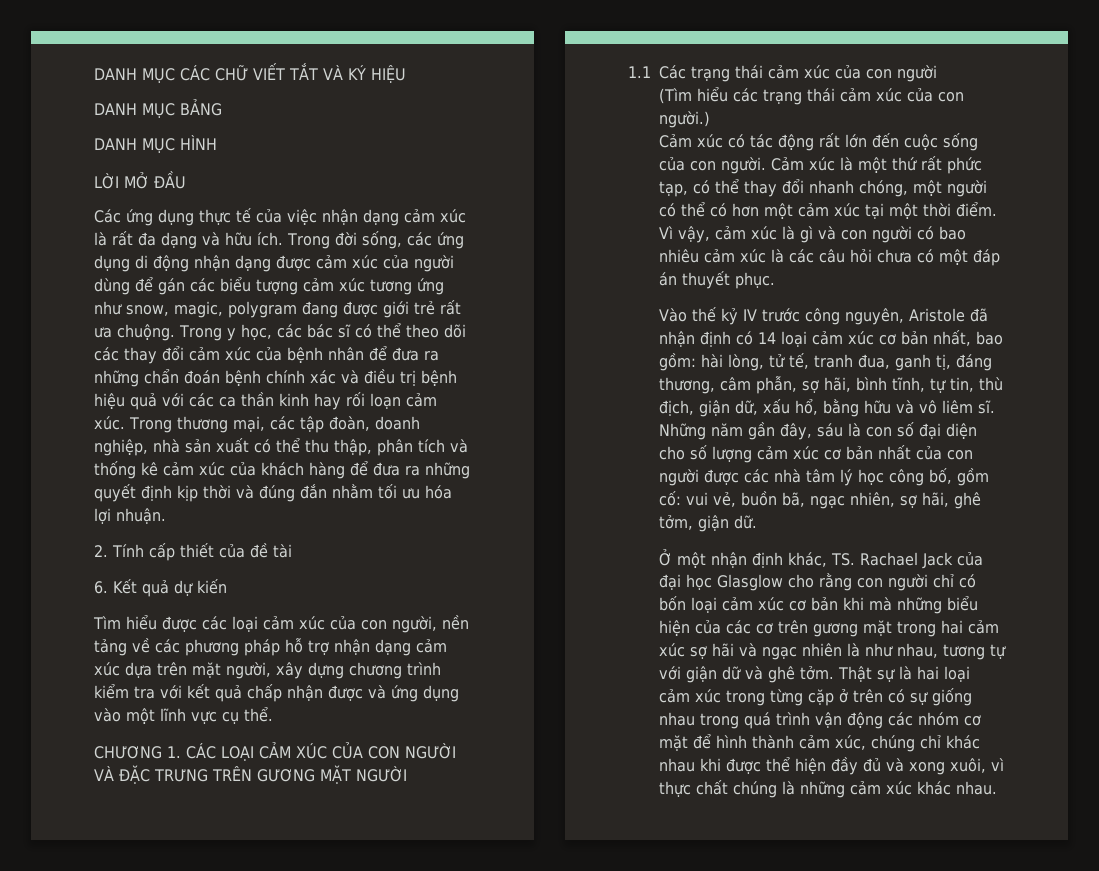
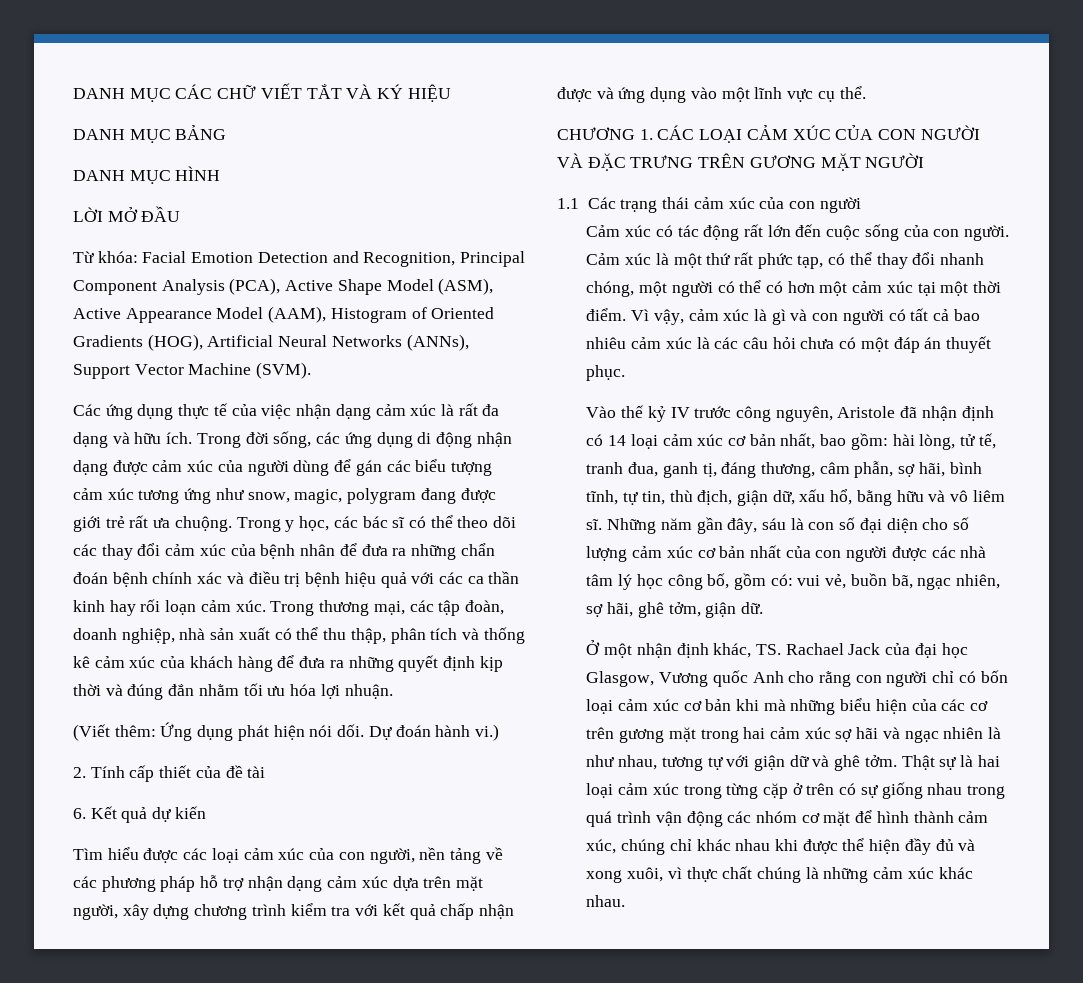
(186, 180) none -> [73,251,526,267] [73,278,494,295] [73,306,495,323] [73,334,469,351] [73,362,312,379] // Từ khóa: Facial Emotion Detection and Recognition, Principal Component Analysis (PCA), Active Shape Model (ASM), Active Appearance Model (AAM), Histogram of Oriented Gradients (HOG), Artificial Neural Networks (ANNs), Support Vector Machine (SVM).
(166, 516) none -> [73,722,499,741] // (Viết thêm: Ứng dụng phát hiện nói dối. Dự đoán hành vi.)
[658,87,964,105] [658,111,710,128] // (Tìm hiểu các trạng thái cảm xúc của con người.) -> (861, 205) none
(934, 233) none -> [910,308,950,321] tất cả
[658,491,681,506] cố: -> [770,574,793,586] có:
[716,574,783,591] Glasglow -> [586,670,784,687] Glasgow, Vương quốc Anh

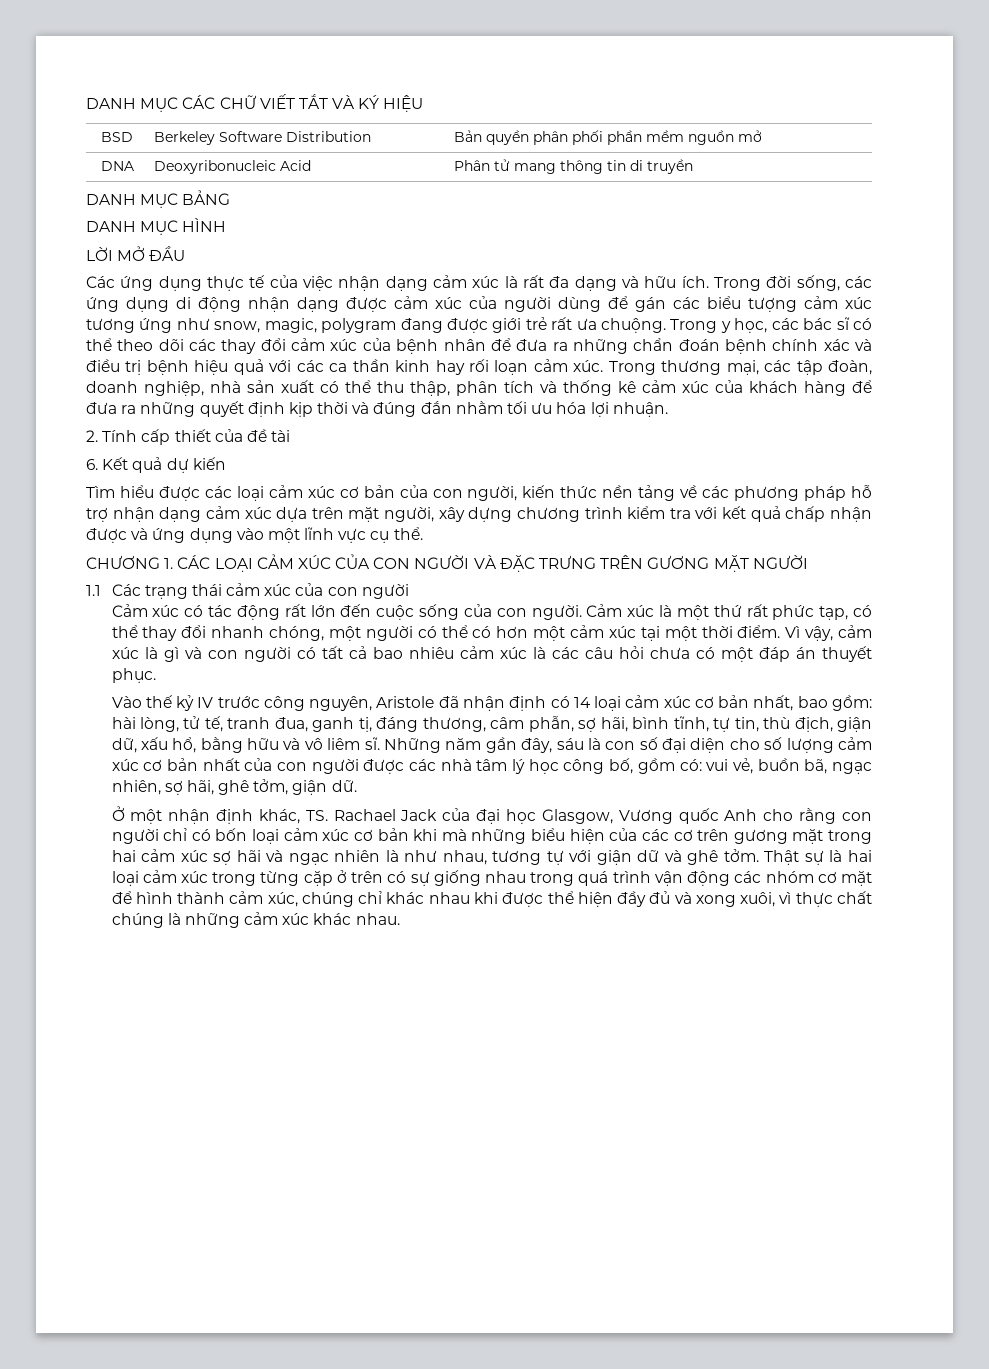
(451, 93) none -> [101,132,133,142] [153,131,371,145] [453,130,762,145] [100,161,134,171] [153,160,311,174] [453,159,693,174] // BSD | Berkeley Software Distribution | Bản quyền phân phối phần mềm nguồn mở // DNA | Deoxyribonucleic Acid | Phân tử mang thông tin di truyền
[73,251,526,267] [73,278,494,295] [73,306,495,323] [73,334,469,351] [73,362,312,379] // Từ khóa: Facial Emotion Detection and Recognition, Principal Component Analysis (PCA), Active Shape Model (ASM), Active Appearance Model (AAM), Histogram of Oriented Gradients (HOG), Artificial Neural Networks (ANNs), Support Vector Machine (SVM). -> (186, 253) none
[73,722,499,741] // (Viết thêm: Ứng dụng phát hiện nói dối. Dự đoán hành vi.) -> (668, 409) none
(305, 854) none -> [339,485,395,498] cơ bản
(415, 856) none -> [522,485,598,498] kiến thức

